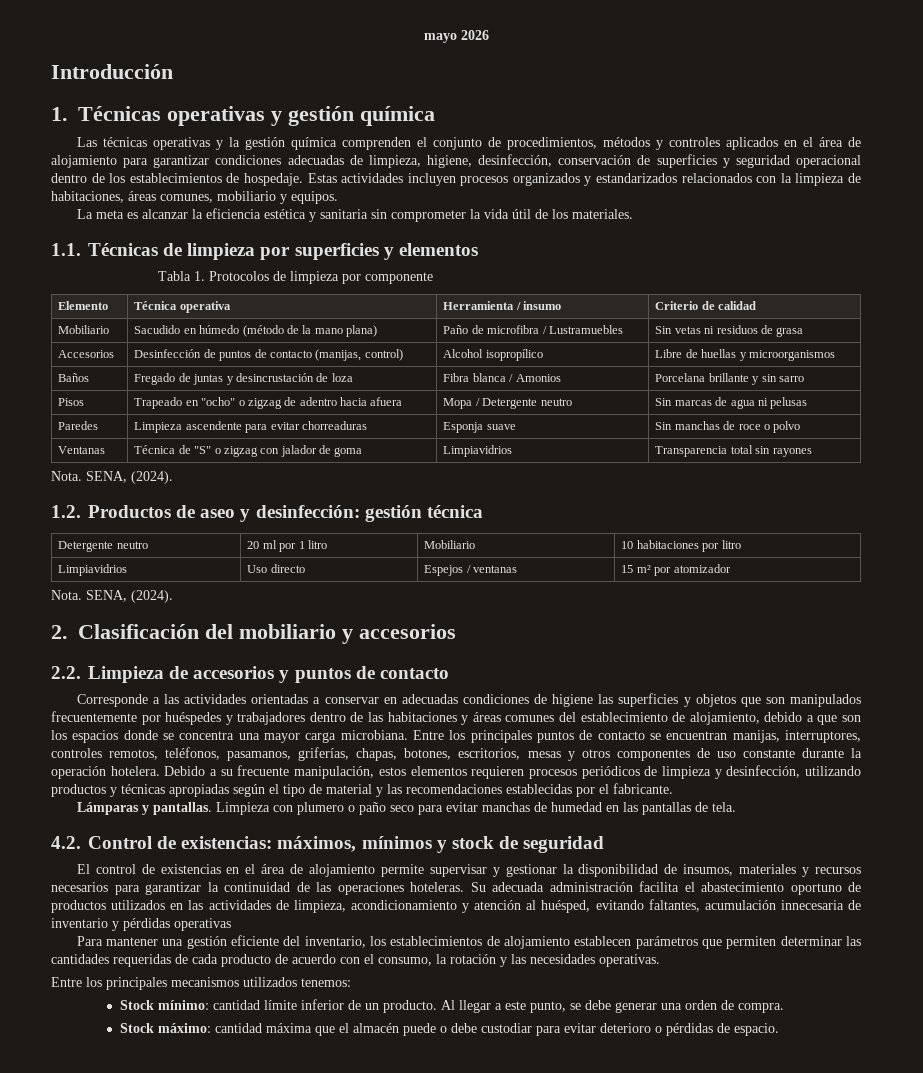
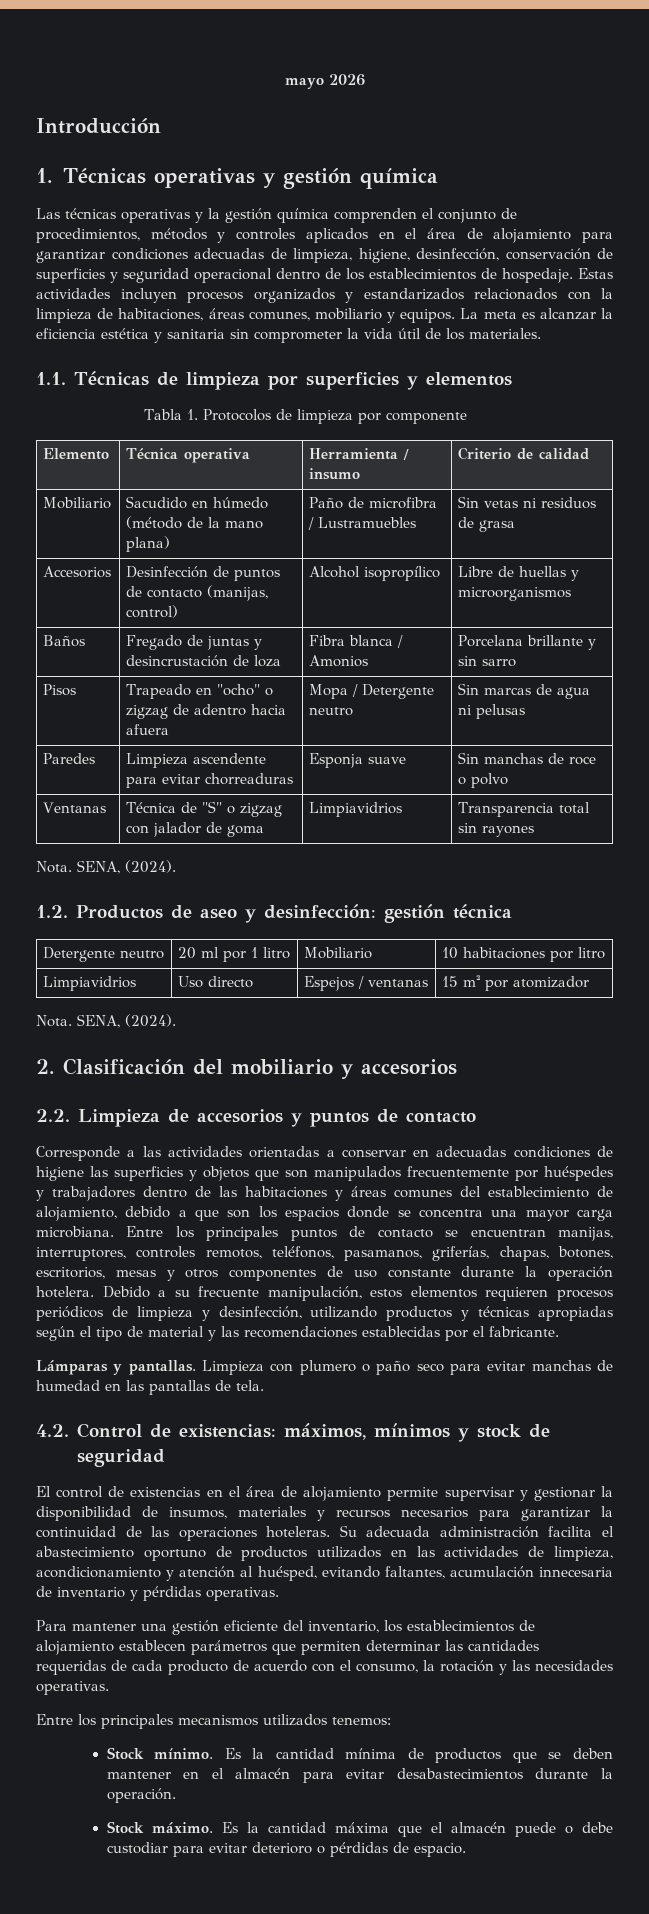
(338, 197) // -> (456, 316) none
[174,918,231,931] operativas -> [206,1587,279,1601] operativas.
[157,999,784,1013] [119,1023,211,1033] mínimo: cantidad límite inferior de un producto. Al llegar a este punto, se debe generar una orden de compra. // Stock máximo: -> [154,1748,613,1763] [106,1768,613,1783] [106,1788,176,1803] [106,1821,259,1834] mínimo. Es la cantidad mínima de productos que se deben mantener en el almacén para evitar desabastecimientos durante la operación. // Stock máximo. Es la

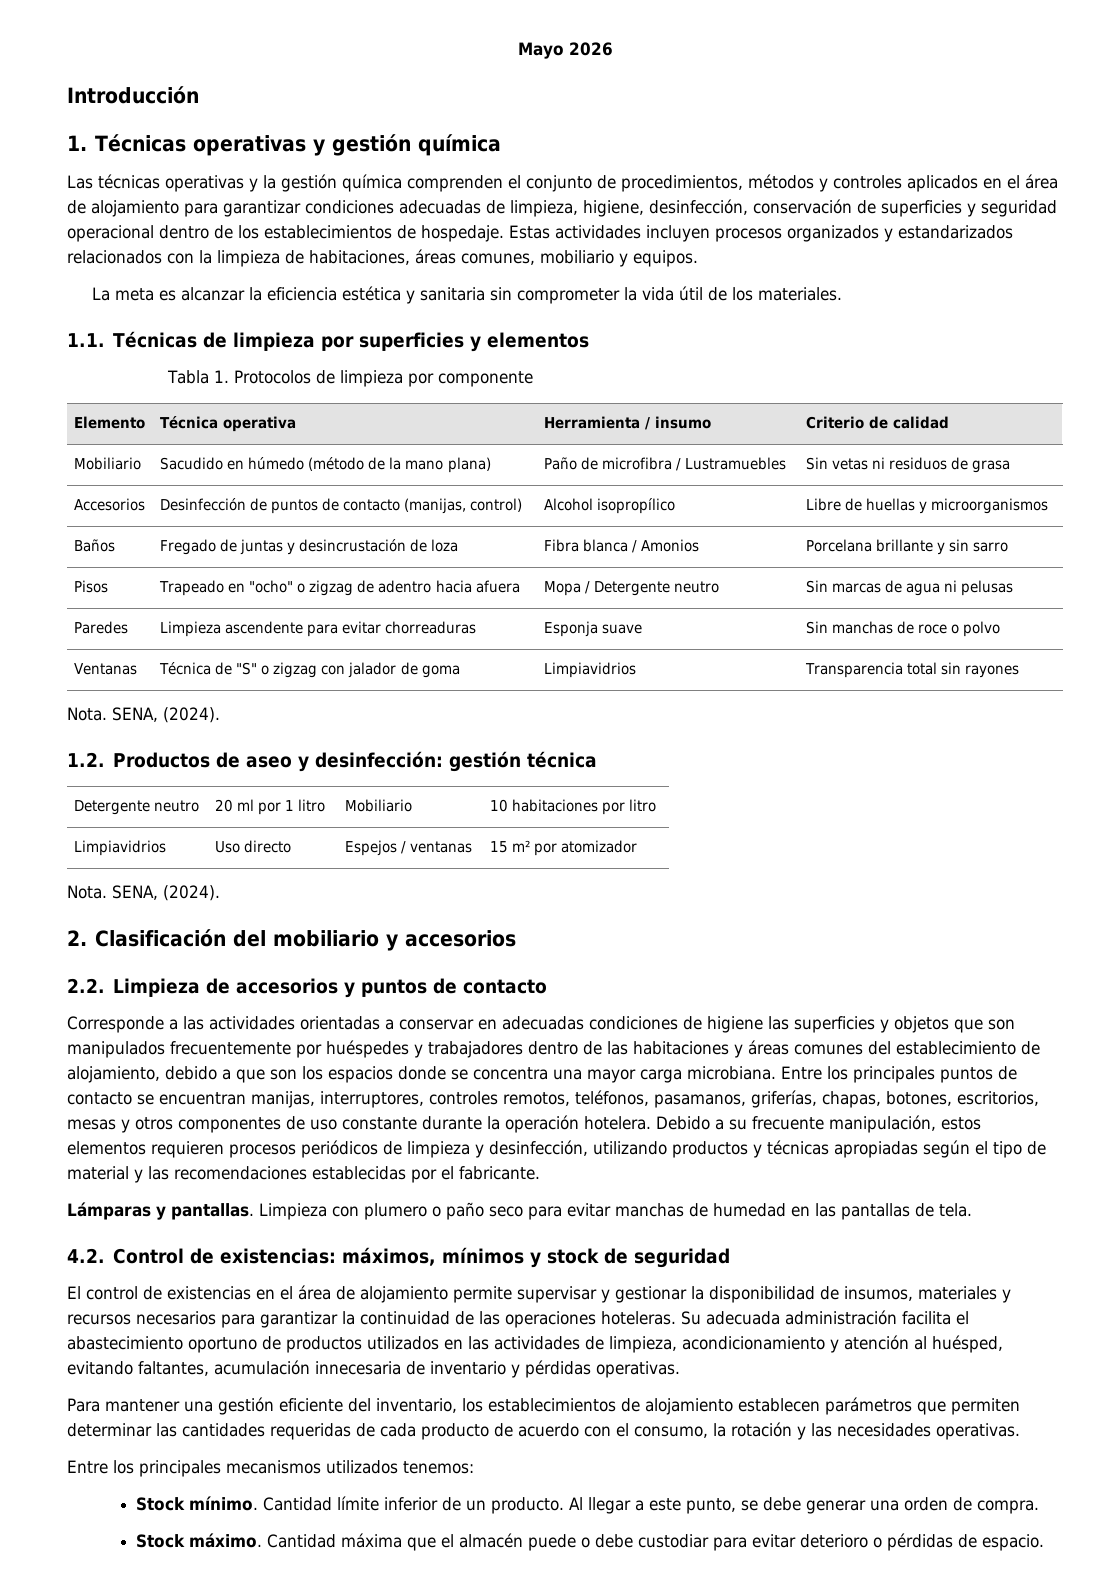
[284,78,324,89] mayo -> [517,42,564,59] Mayo
(456, 316) none -> (698, 258) //
[224,1748,613,1763] [106,1768,613,1783] [106,1788,176,1803] Es la cantidad mínima de productos que se deben mantener en el almacén para evitar desabastecimientos durante la operación. -> [262,1496,1039,1514] Cantidad límite inferior de un producto. Al llegar a este punto, se debe generar una orden de compra.
[221,1822,326,1833] Es la cantidad -> [266,1534,336,1548] Cantidad

